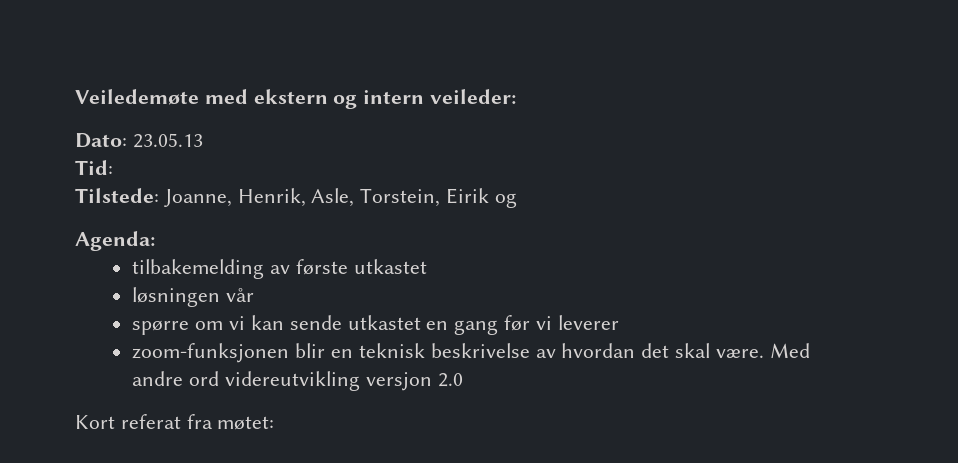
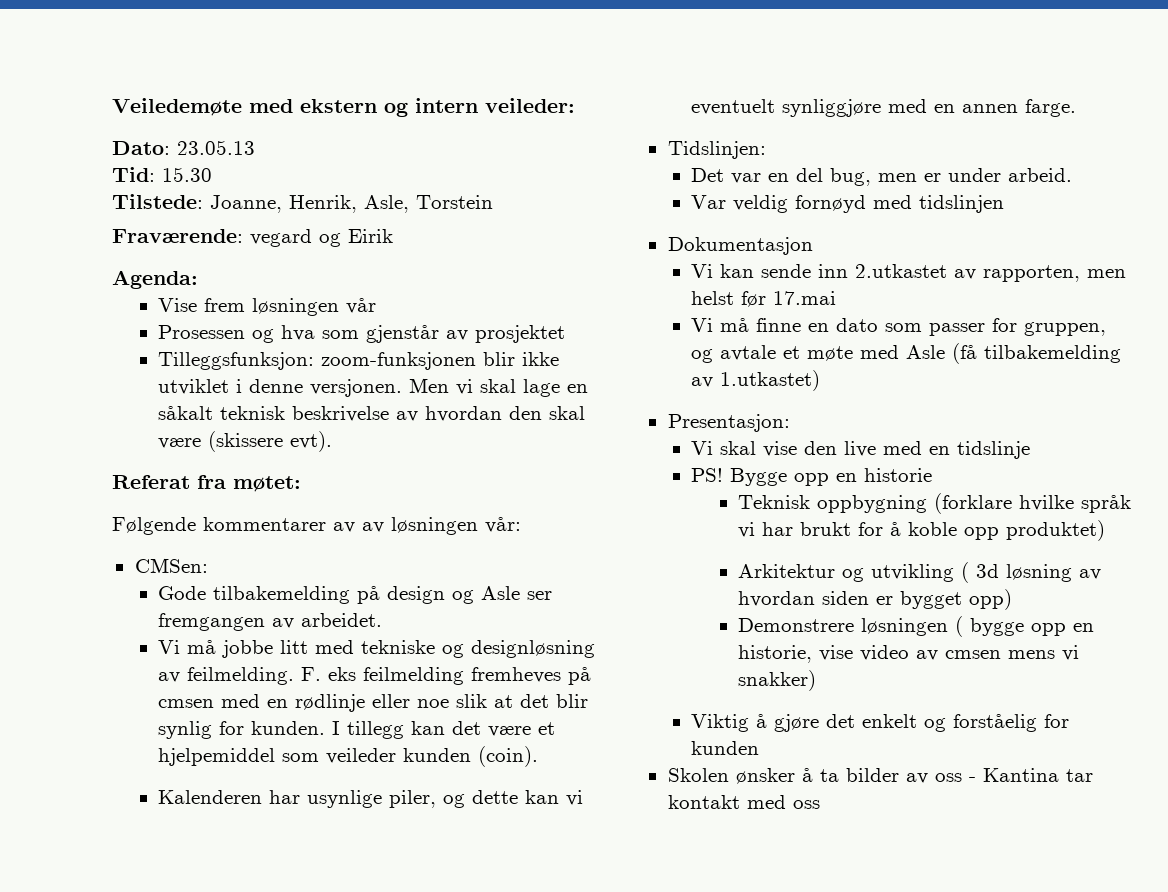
(113, 167) none -> [162,167,212,182] 15.30
[360,188,441,207] Torstein, -> [416,195,493,209] [112,229,341,247] Torstein // Fraværende: vegard og
[494,193,517,208] og -> (393, 236) none
[132,259,427,279] [132,287,255,307] [132,315,619,335] [132,343,810,363] [132,371,463,391] [75,414,275,430] tilbakemelding av første utkastet // løsningen vår // spørre om vi kan sende utkastet en gang før vi leverer // zoom-funksjonen blir en teknisk beskrivelse av hvordan det skal være. Med andre ord videreutvikling versjon 2.0 // Kort referat fra møtet: -> [158,298,377,316] [158,325,566,343] [158,352,560,370] [158,378,589,397] [158,406,586,422] [158,431,333,452] [112,475,301,492] [112,517,521,535] [134,558,208,573] [158,586,553,604] [158,613,383,631] [158,640,596,658] [158,667,592,685] [158,694,589,712] [158,721,556,739] [158,746,539,767] [158,790,584,808] [691,99,1077,117] [667,141,766,159] [691,168,1073,186] [691,195,1005,213] [667,237,813,255] [691,264,1127,282] [691,291,837,307] [691,318,1107,336] [691,343,1122,364] [691,370,821,391] [667,414,790,432] [691,441,1031,459] [691,468,933,486] [738,493,1132,514] [738,520,1106,541] [738,562,1102,583] [738,589,1013,610] [738,616,1095,637] [738,645,1080,663] [738,670,817,691] [691,714,1070,732] [691,741,760,755] [667,768,1093,784] [667,795,820,809] Vise frem løsningen vår // Prosessen og hva som gjenstår av prosjektet // Tilleggsfunksjon: zoom-funksjonen blir ikke utviklet i denne versjonen. Men vi skal lage en såkalt teknisk beskrivelse av hvordan den skal være (skissere evt). // Referat fra møtet: // Følgende kommentarer av av løsningen vår: // CMSen: // Gode tilbakemelding på design og Asle ser fremgangen av arbeidet. // Vi må jobbe litt med tekniske og designløsning av feilmelding. F. eks feilmelding fremheves på cmsen med en rødlinje eller noe slik at det blir synlig for kunden. I tillegg kan det være et hjelpemiddel som veileder kunden (coin). // Kalenderen har usynlige piler, og dette kan vi eventuelt synliggjøre med en annen farge. // Tidslinjen: // Det var en del bug, men er under arbeid. // Var veldig fornøyd med tidslinjen // Dokumentasjon // Vi kan sende inn 2.utkastet av rapporten, men helst før 17.mai // Vi må finne en dato som passer for gruppen, og avtale et møte med Asle (få tilbakemelding av 1.utkastet) // Presentasjon: // Vi skal vise den live med en tidslinje // PS! Bygge opp en historie // Teknisk oppbygning (forklare hvilke språk vi har brukt for å koble opp produktet) // Arkitektur og utvikling ( 3d løsning av hvordan siden er bygget opp) // Demonstrere løsningen ( bygge opp en historie, vise video av cmsen mens vi snakker) // Viktig å gjøre det enkelt og forståelig for kunden // Skolen ønsker å ta bilder av oss - Kantina tar kontakt med oss

